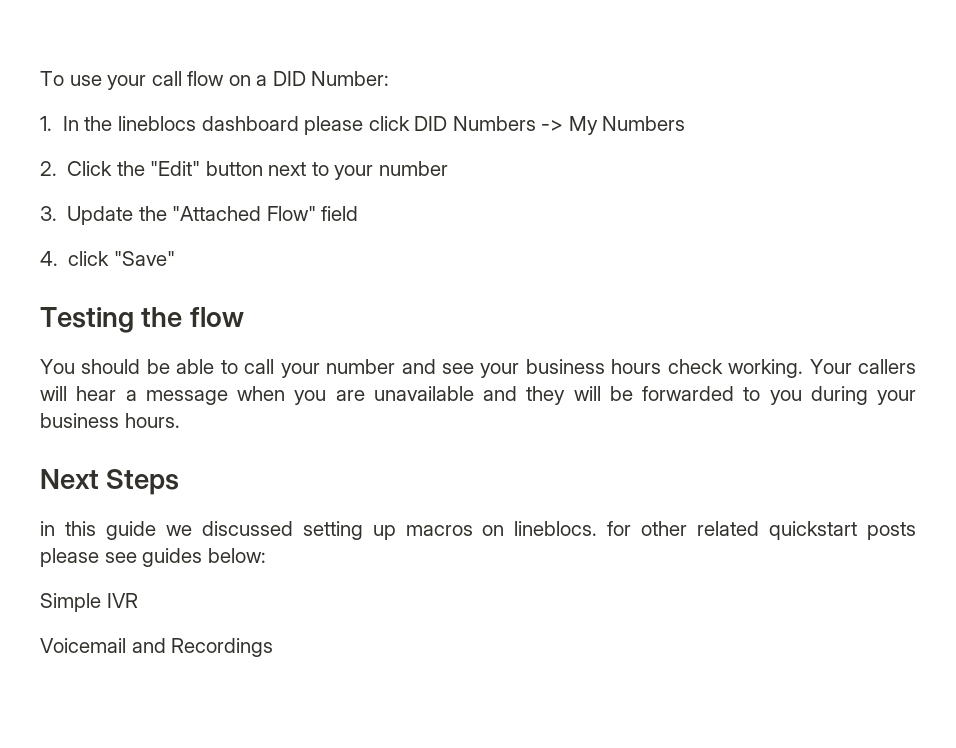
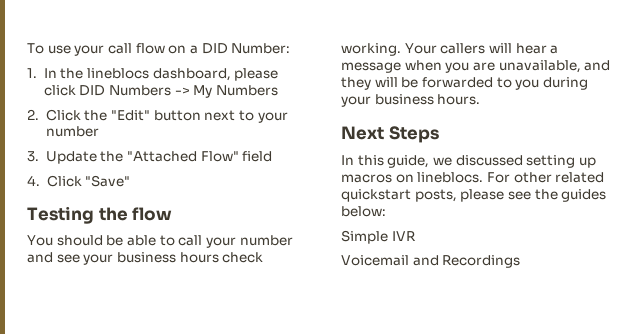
[201,116,299,131] dashboard -> [152,68,231,81] dashboard,
[68,251,110,266] click -> [46,175,82,187] Click
[373,386,474,401] unavailable -> [498,60,581,73] unavailable,
[40,521,156,540] in this guide -> [341,155,430,168] In this guide,
[607,521,632,536] for -> [486,172,510,183] For
[867,522,917,540] posts -> [414,189,457,202] posts,
(137, 557) none -> [534,189,558,200] the

